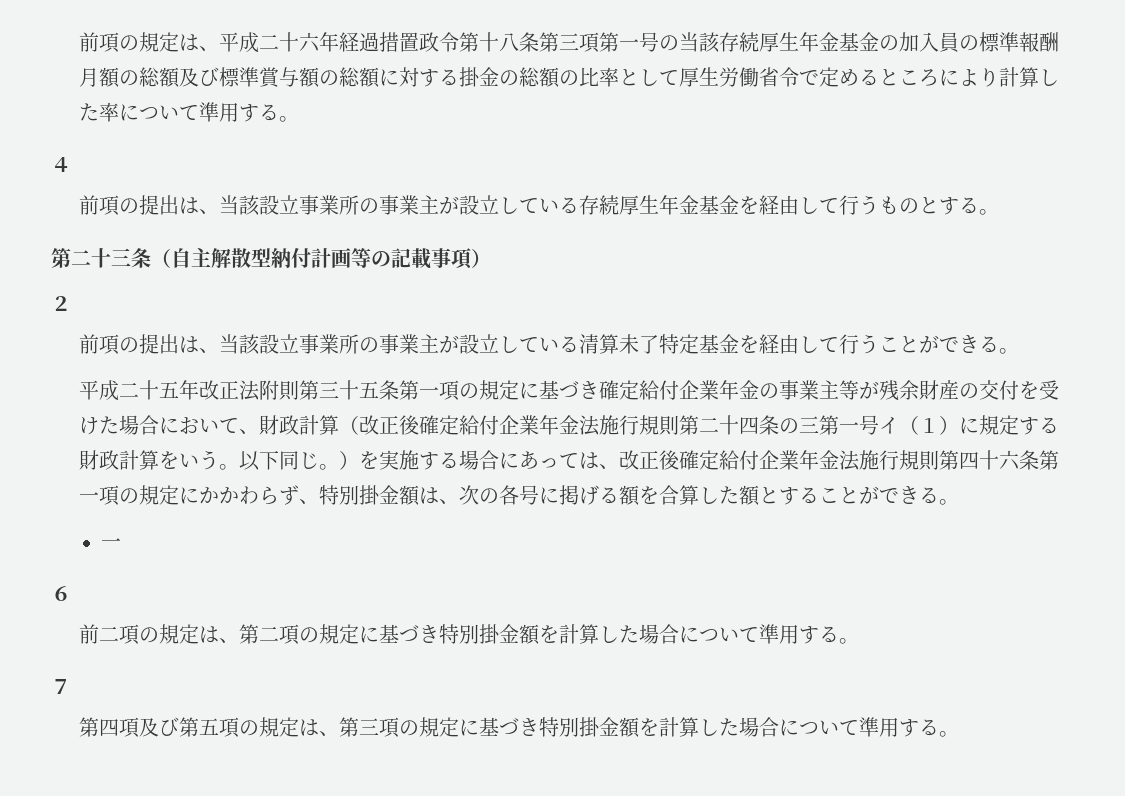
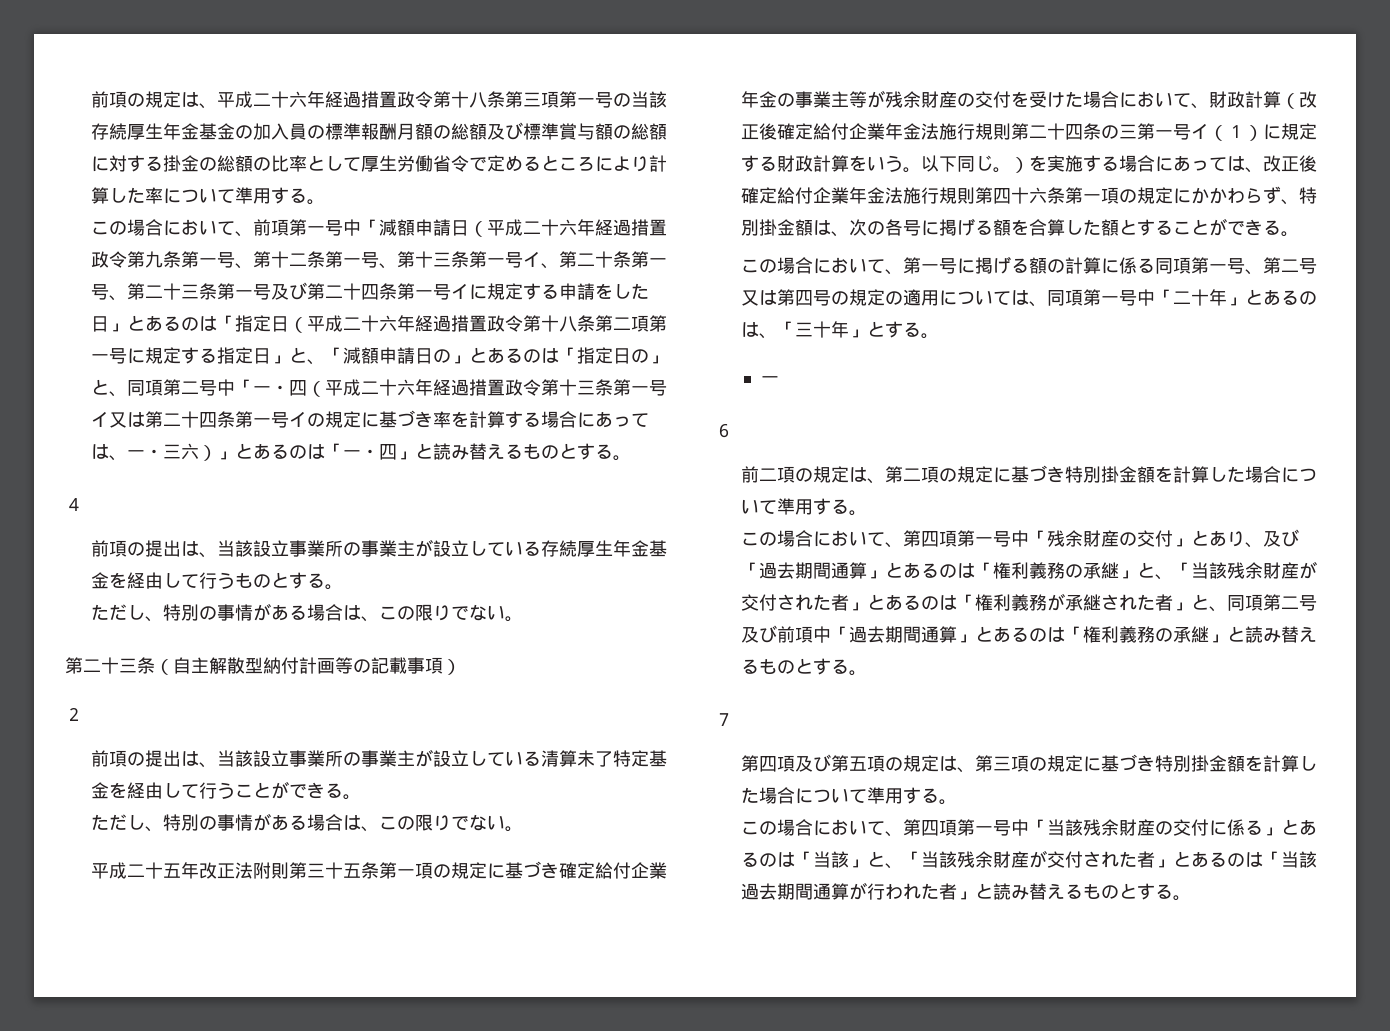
(300, 119) none -> [90,219,667,237] [90,251,667,269] [90,282,649,301] [90,315,667,333] [90,347,667,365] [90,379,667,397] [90,410,649,428] [90,443,631,461] // この場合において、前項第一号中「減額申請日（平成二十六年経過措置政令第九条第一号、第十二条第一号、第十三条第一号イ、第二十条第一号、第二十三条第一号及び第二十四条第一号イに規定する申請をした日」とあるのは「指定日（平成二十六年経過措置政令第十八条第二項第一号に規定する指定日」と、「減額申請日の」とあるのは「指定日の」と、同項第二号中「一・四（平成二十六年経過措置政令第十三条第一号イ又は第二十四条第一号イの規定に基づき率を計算する場合にあっては、一・三六）」とあるのは「一・四」と読み替えるものとする。
(1000, 212) none -> [90,603,523,622] // ただし、特別の事情がある場合は、この限りでない。
(1020, 351) none -> [90,813,523,832] // ただし、特別の事情がある場合は、この限りでない。
(960, 502) none -> [740,256,1317,275] [740,289,1317,307] [740,321,939,339] // この場合において、第一号に掲げる額の計算に係る同項第一号、第二号又は第四号の規定の適用については、同項第一号中「二十年」とあるのは、「三十年」とする。
(860, 641) none -> [740,529,1299,548] [740,561,1317,580] [740,593,1317,612] [740,625,1317,643] [740,658,867,676] // この場合において、第四項第一号中「残余財産の交付」とあり、及び「過去期間通算」とあるのは「権利義務の承継」と、「当該残余財産が交付された者」とあるのは「権利義務が承継された者」と、同項第二号及び前項中「過去期間通算」とあるのは「権利義務の承継」と読み替えるものとする。
(960, 734) none -> [740,819,1317,837] [740,850,1317,869] [740,882,1191,901] // この場合において、第四項第一号中「当該残余財産の交付に係る」とあるのは「当該」と、「当該残余財産が交付された者」とあるのは「当該過去期間通算が行われた者」と読み替えるものとする。

